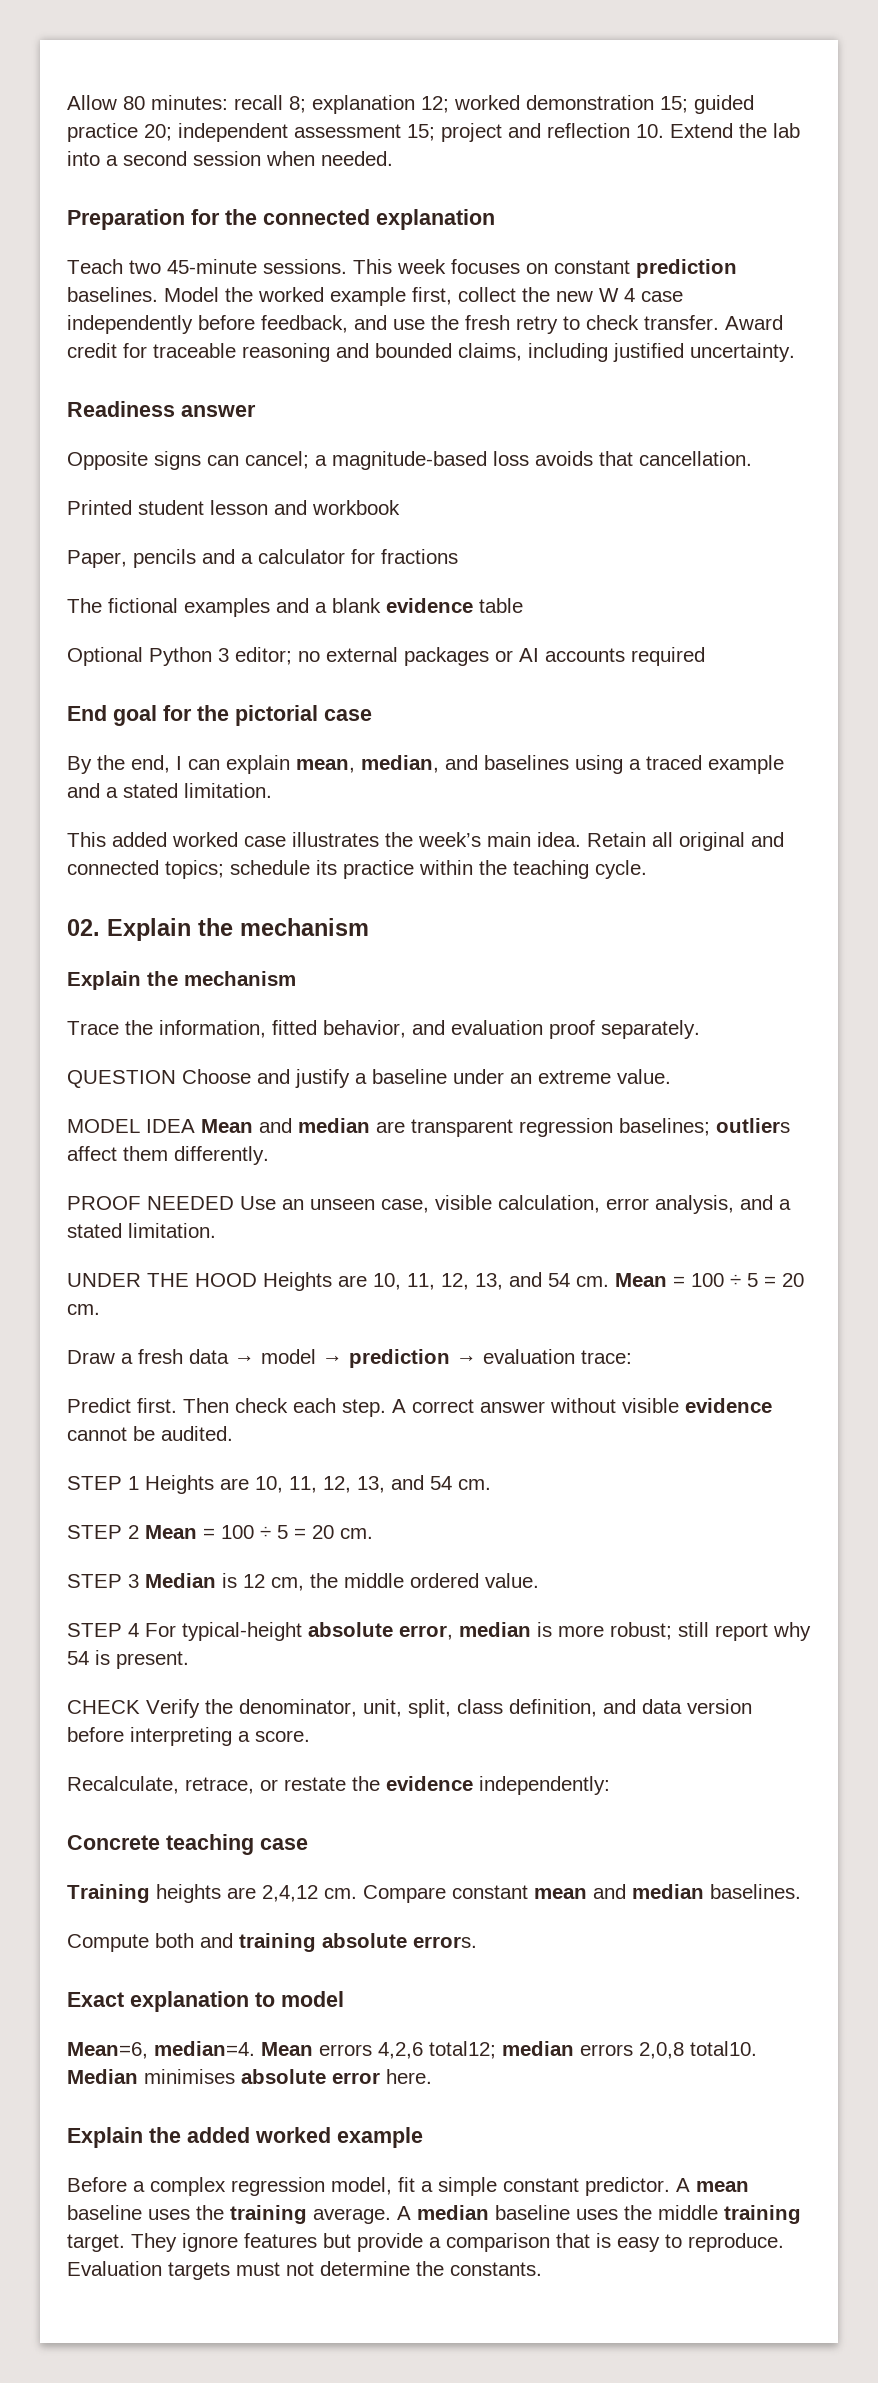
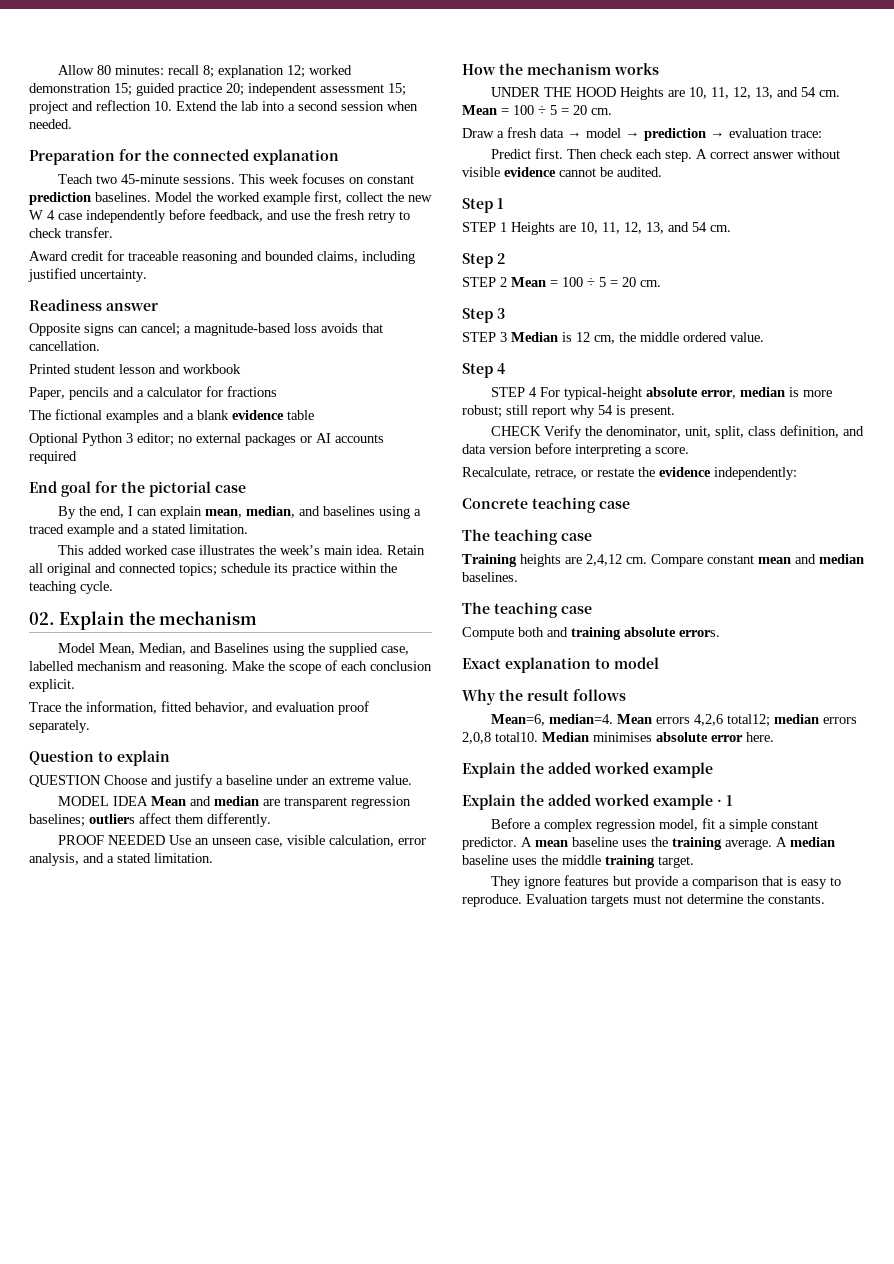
(719, 322) none -> (113, 232) //
[67,971,296,990] Explain the mechanism -> [57,643,409,656] [29,660,432,674] [29,679,75,692] Model Mean, Median, and Baselines using the supplied case, labelled mechanism and reasoning. Make the scope of each conclusion explicit.
(700, 1029) none -> [29,750,170,766] // Question to explain
(216, 1230) none -> [462,63,659,75] // How the mechanism works
(233, 1433) none -> [462,198,504,213] // Step 1
(491, 1484) none -> [462,253,505,268] // Step 2
(373, 1533) none -> [462,308,505,323] // Step 3
(539, 1580) none -> [462,363,505,378] // Step 4
(308, 1844) none -> [462,529,592,545] // The teaching case
(801, 1891) none -> [462,602,592,618] // The teaching case
(344, 1999) none -> [462,689,626,705] // Why the result follows
(423, 2137) none -> [462,794,733,810] // Explain the added worked example · 1
(125, 2243) none -> (694, 862) //

